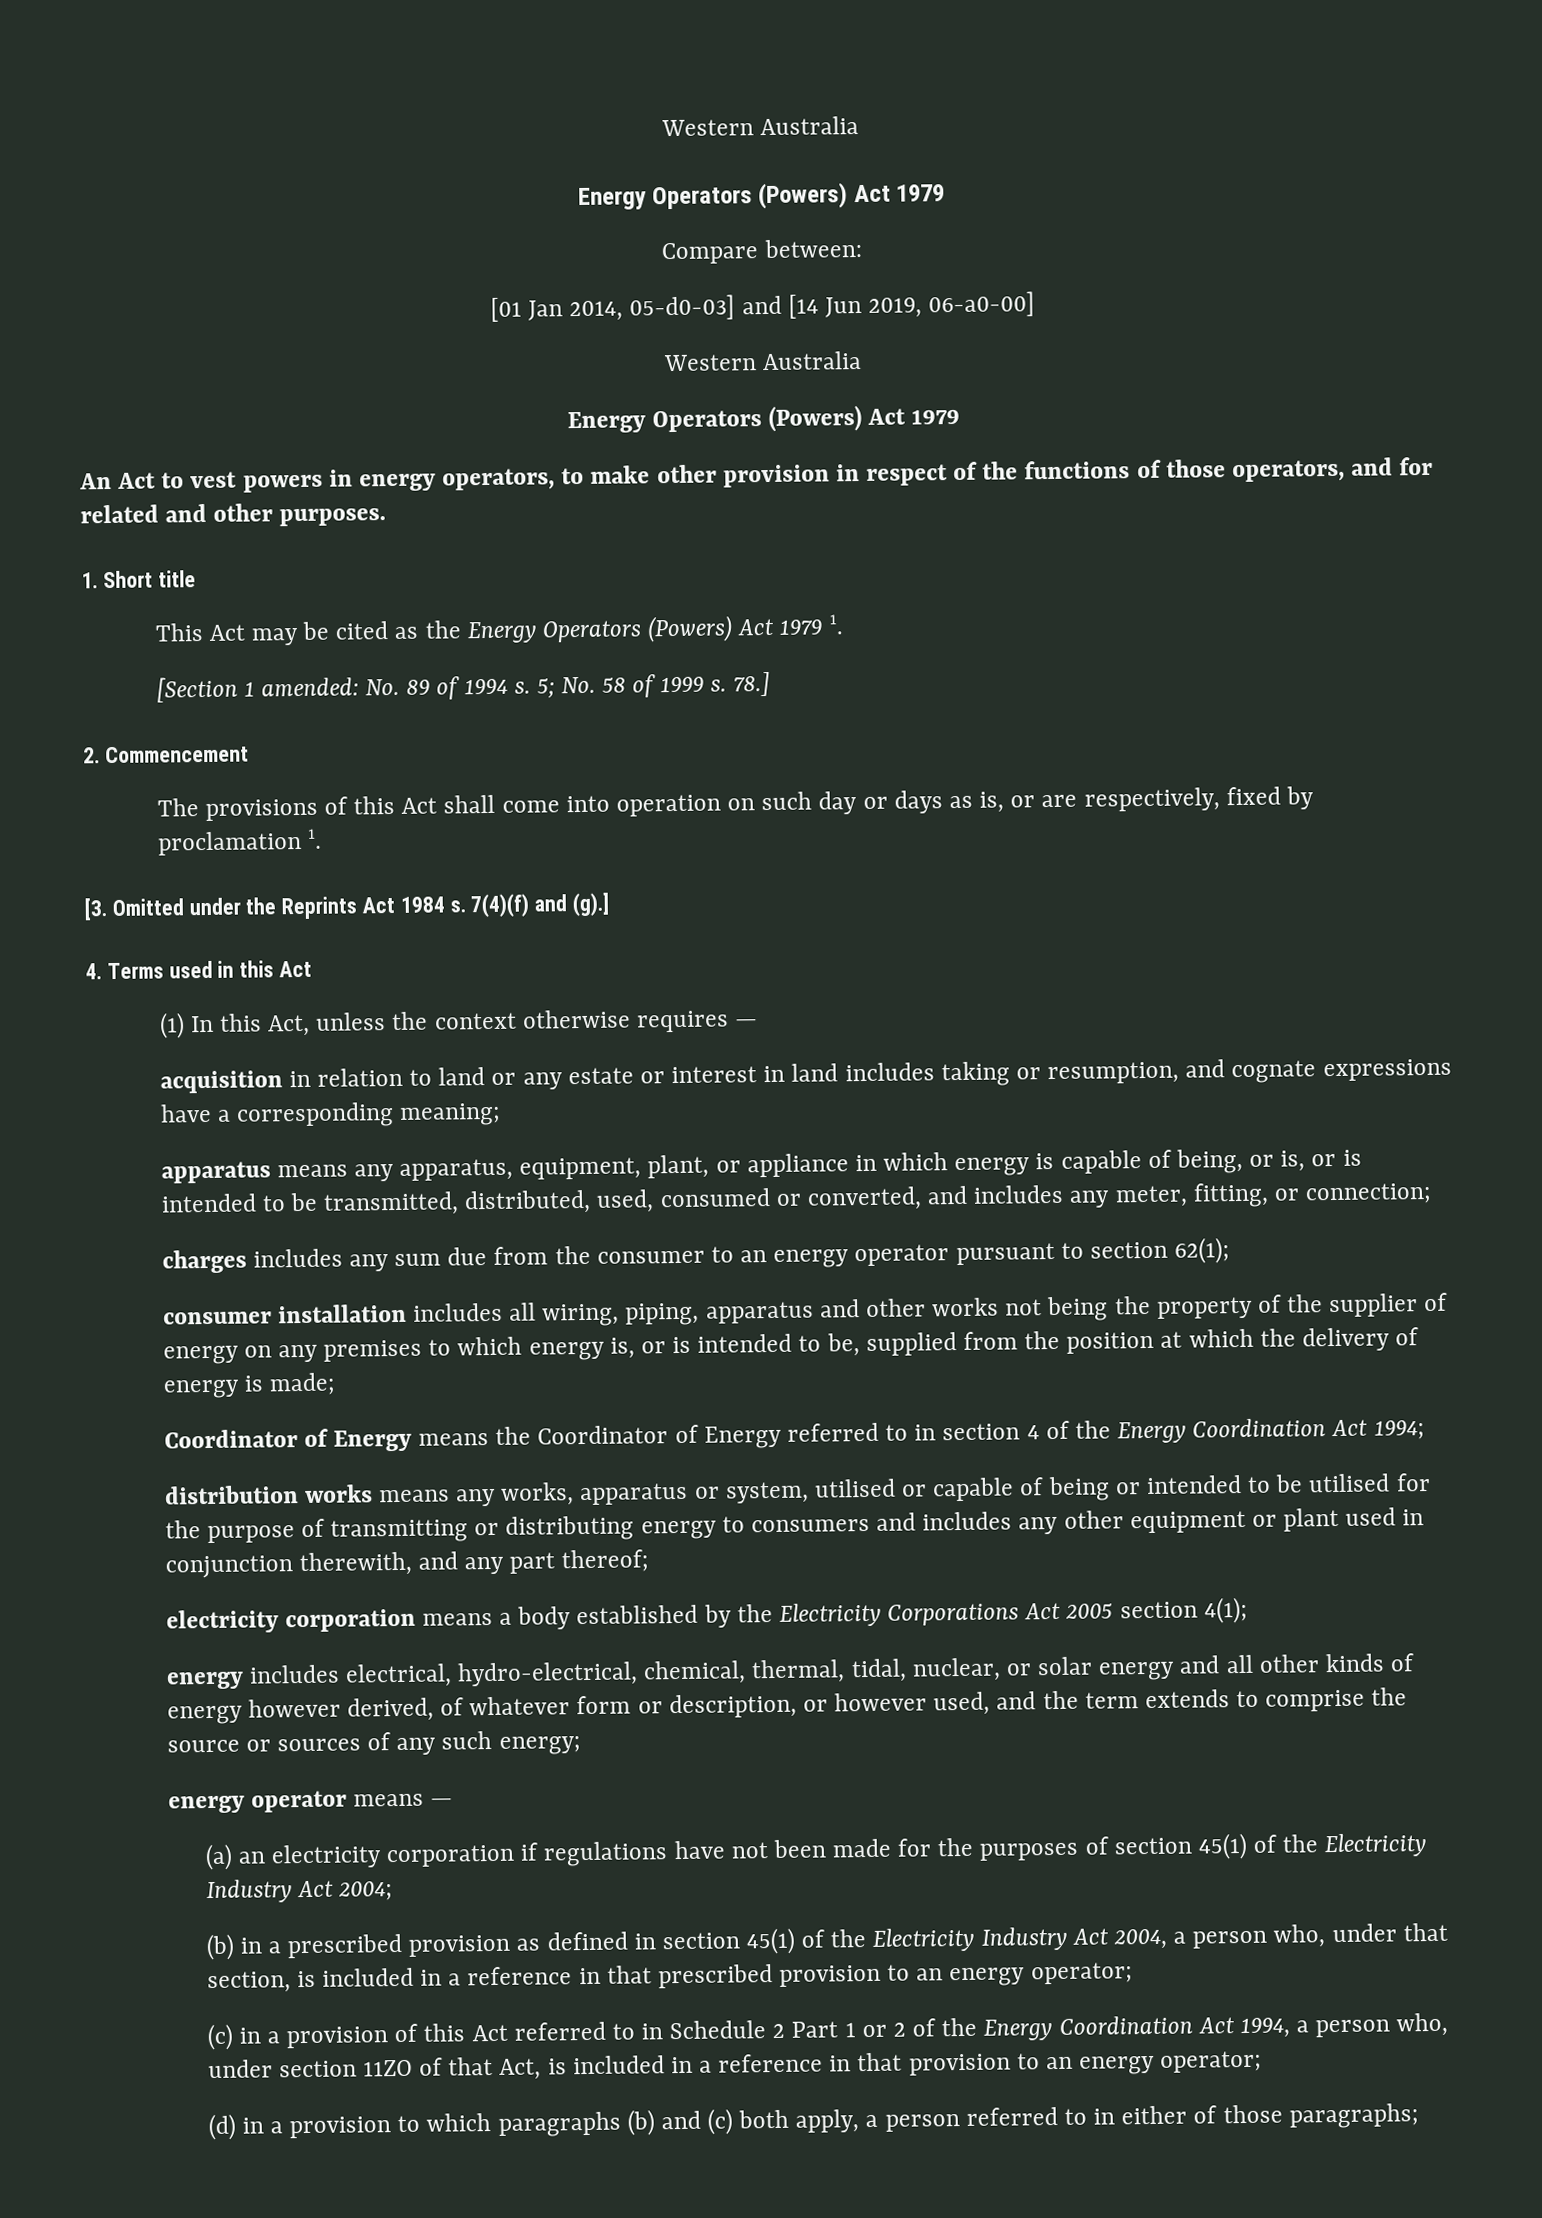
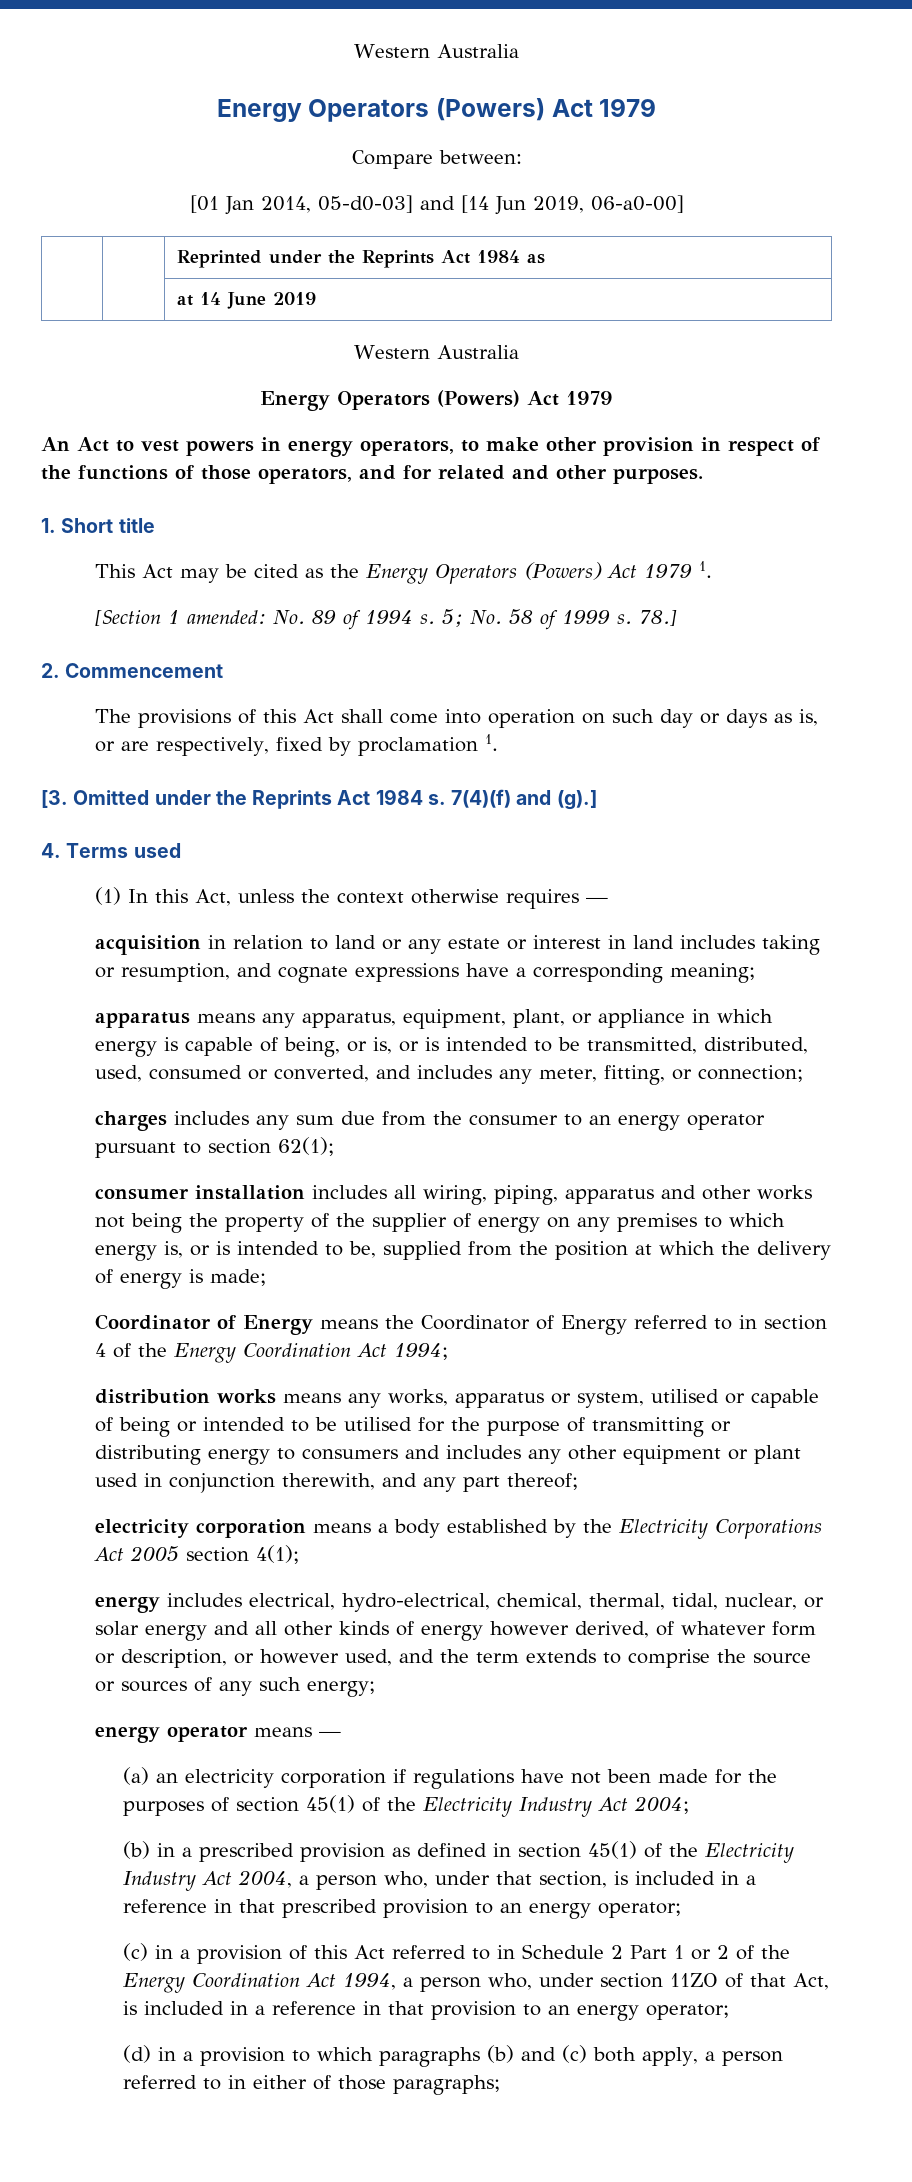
(1036, 304) none -> [176,250,545,268] [176,292,316,309] // | | Reprinted under the Reprints Act 1984 as // | | at 14 June 2019
[217,960,313,978] in this Act -> (181, 850) none

